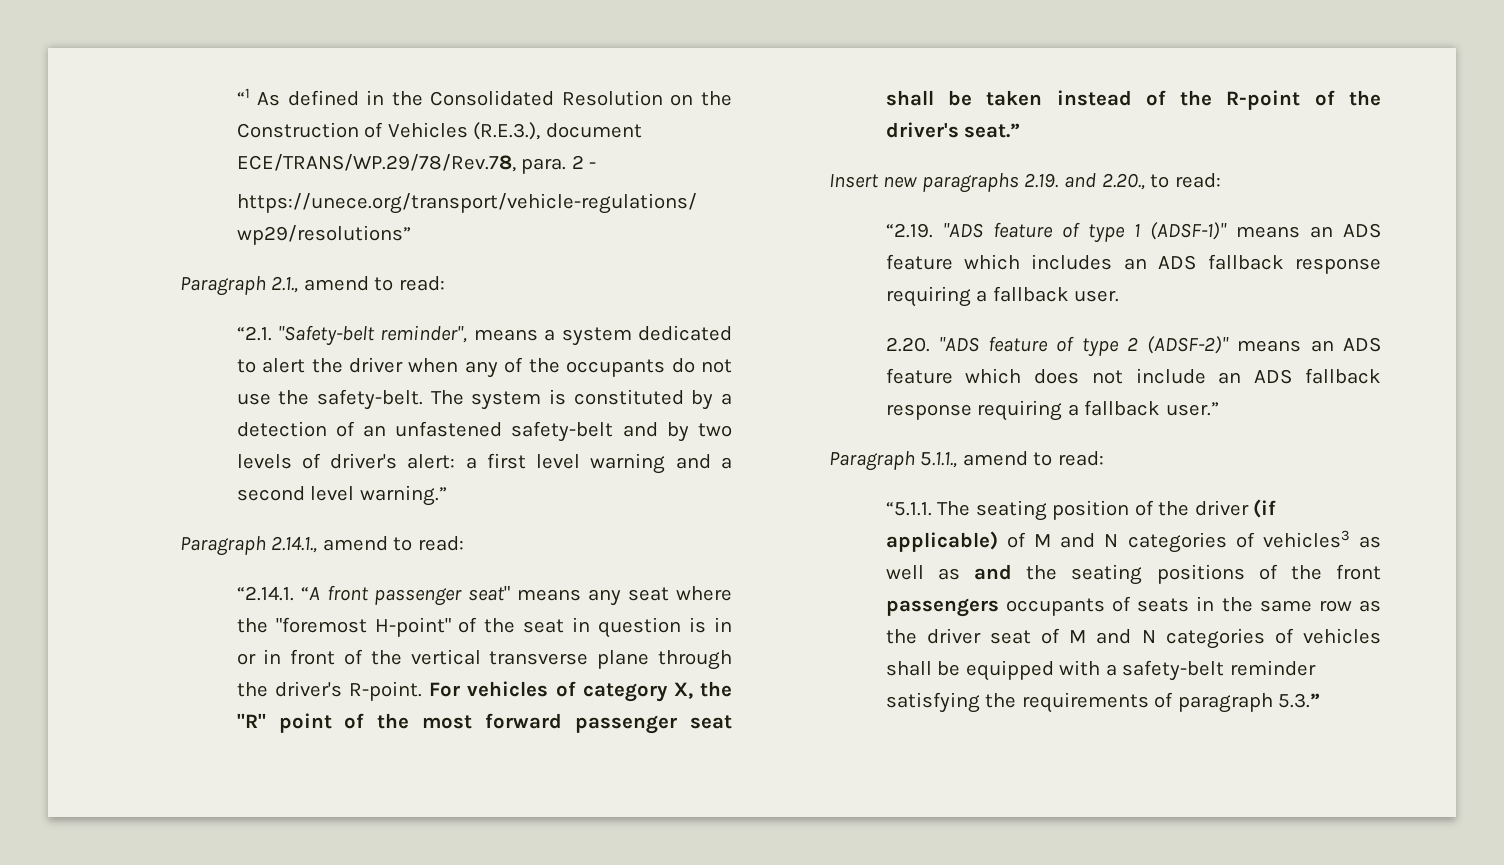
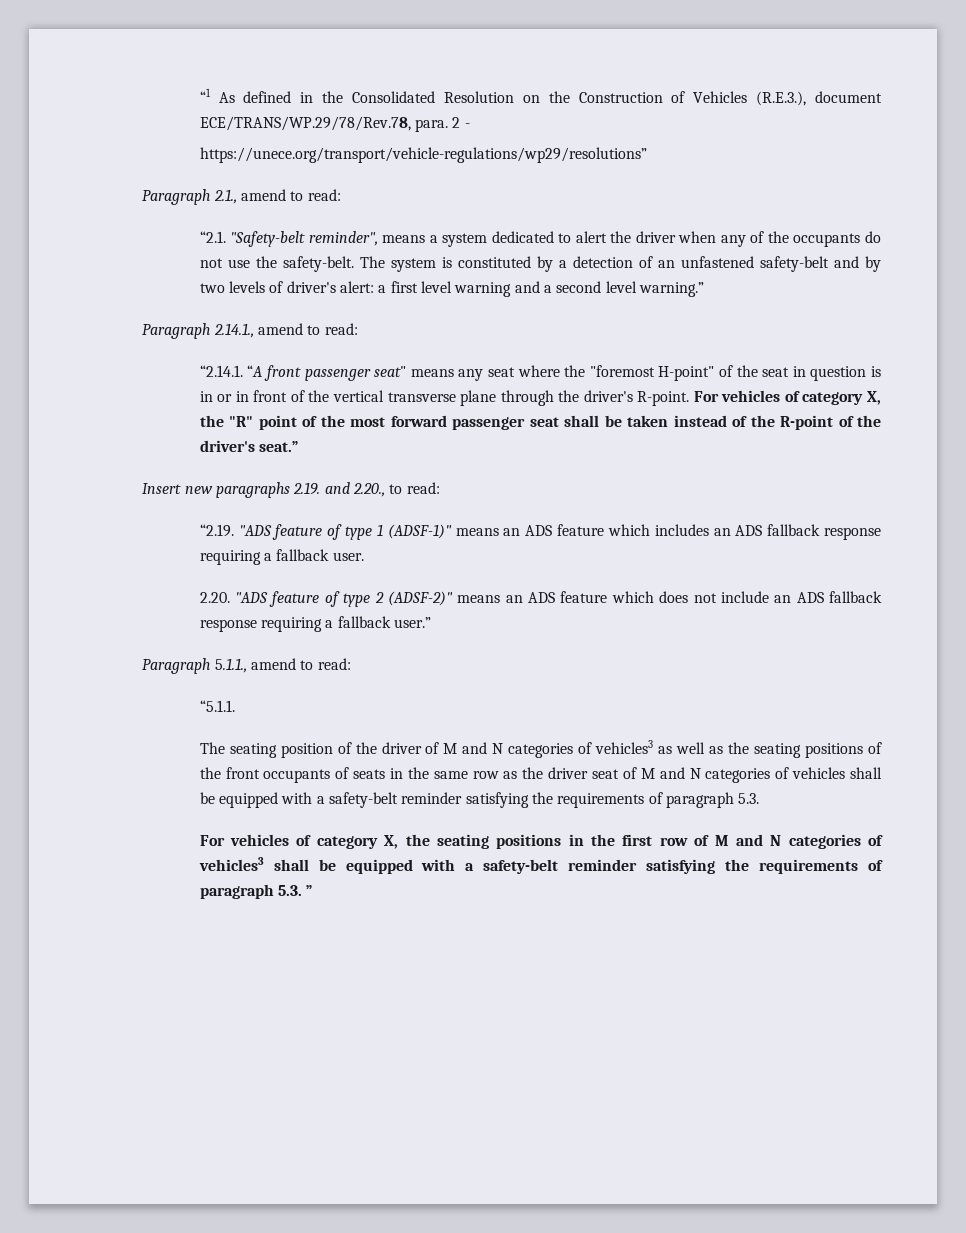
(932, 509) none -> (235, 706) //
[1253,499,1277,518] [885,531,998,552] (if applicable) -> (422, 748) none
[974,564,1013,580] and -> (724, 750) none
[885,598,999,617] passengers -> (260, 773) none
[1278,693,1321,708] 5.3.” -> [738,793,760,804] [199,834,884,849] [198,857,883,874] [199,884,313,899] 5.3. // For vehicles of category X, the seating positions in the first row of M and N categories of vehicles3 shall be equipped with a safety-belt reminder satisfying the requirements of paragraph 5.3. ”

